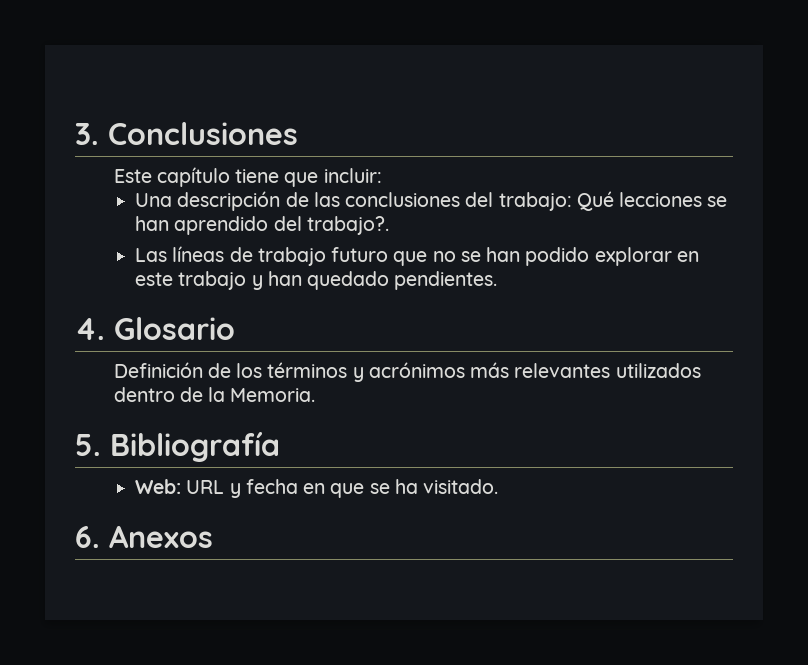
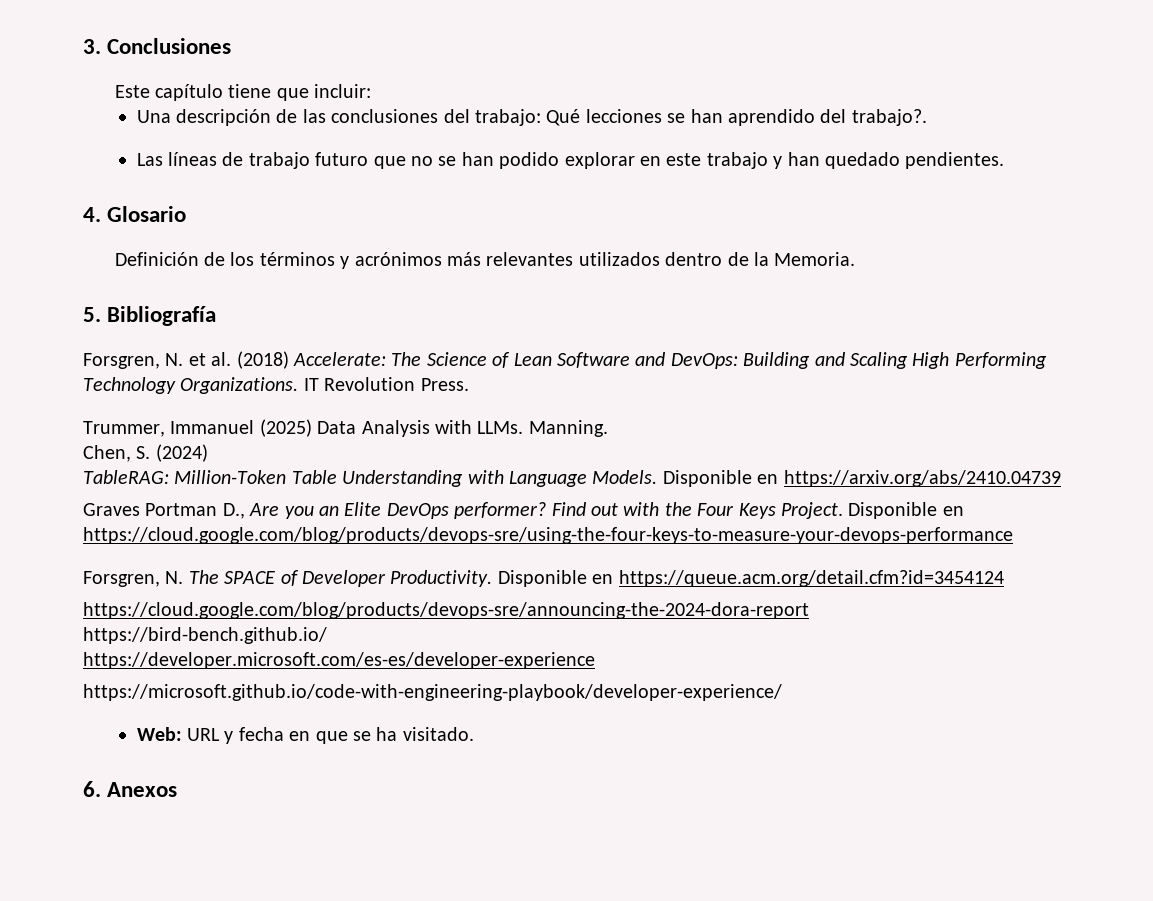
(280, 447) none -> [83,351,1047,369] [83,377,469,394] [83,419,608,437] [83,444,208,462] [83,470,1061,487] [83,502,964,519] [83,527,1013,544] [83,570,1004,587] [83,602,809,619] [83,627,327,644] [83,652,595,669] [83,684,782,701] // Forsgren, N. et al. (2018) Accelerate: The Science of Lean Software and DevOps: Building and Scaling High Performing Technology Organizations. IT Revolution Press. // Trummer, Immanuel (2025) Data Analysis with LLMs. Manning. // Chen, S. (2024) // TableRAG: Million-Token Table Understanding with Language Models. Disponible en https://arxiv.org/abs/2410.04739 // Graves Portman D., Are you an Elite DevOps performer? Find out with the Four Keys Project. Disponible en https://cloud.google.com/blog/products/devops-sre/using-the-four-keys-to-measure-your-devops-performance // Forsgren, N. The SPACE of Developer Productivity. Disponible en https://queue.acm.org/detail.cfm?id=3454124 // https://cloud.google.com/blog/products/devops-sre/announcing-the-2024-dora-report // https://bird-bench.github.io/ // https://developer.microsoft.com/es-es/developer-experience // https://microsoft.github.io/code-with-engineering-playbook/developer-experience/

